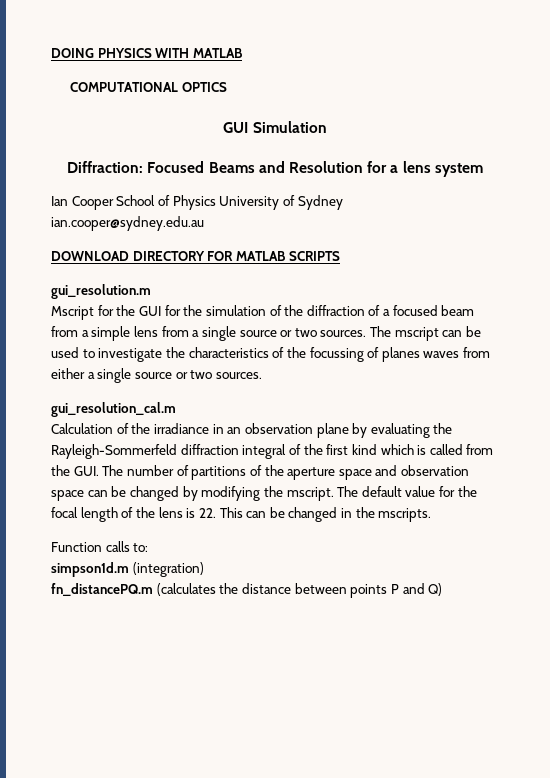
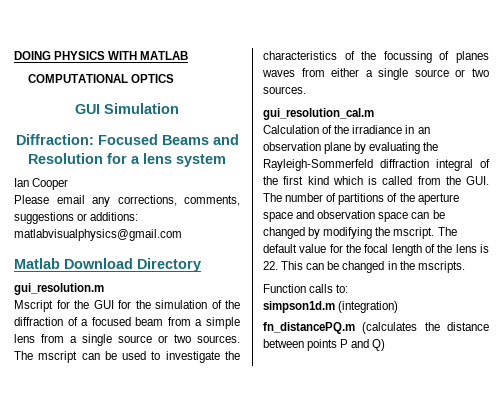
[116,195,343,210] [51,216,204,231] [51,251,340,261] School of Physics University of Sydney ian.cooper@sydney.edu.au // DOWNLOAD DIRECTORY FOR MATLAB SCRIPTS -> [14,195,240,207] [14,212,139,224] [14,229,182,241] [14,258,201,272] // Please email any corrections, comments, suggestions or additions: matlabvisualphysics@gmail.com // Matlab Download Directory

